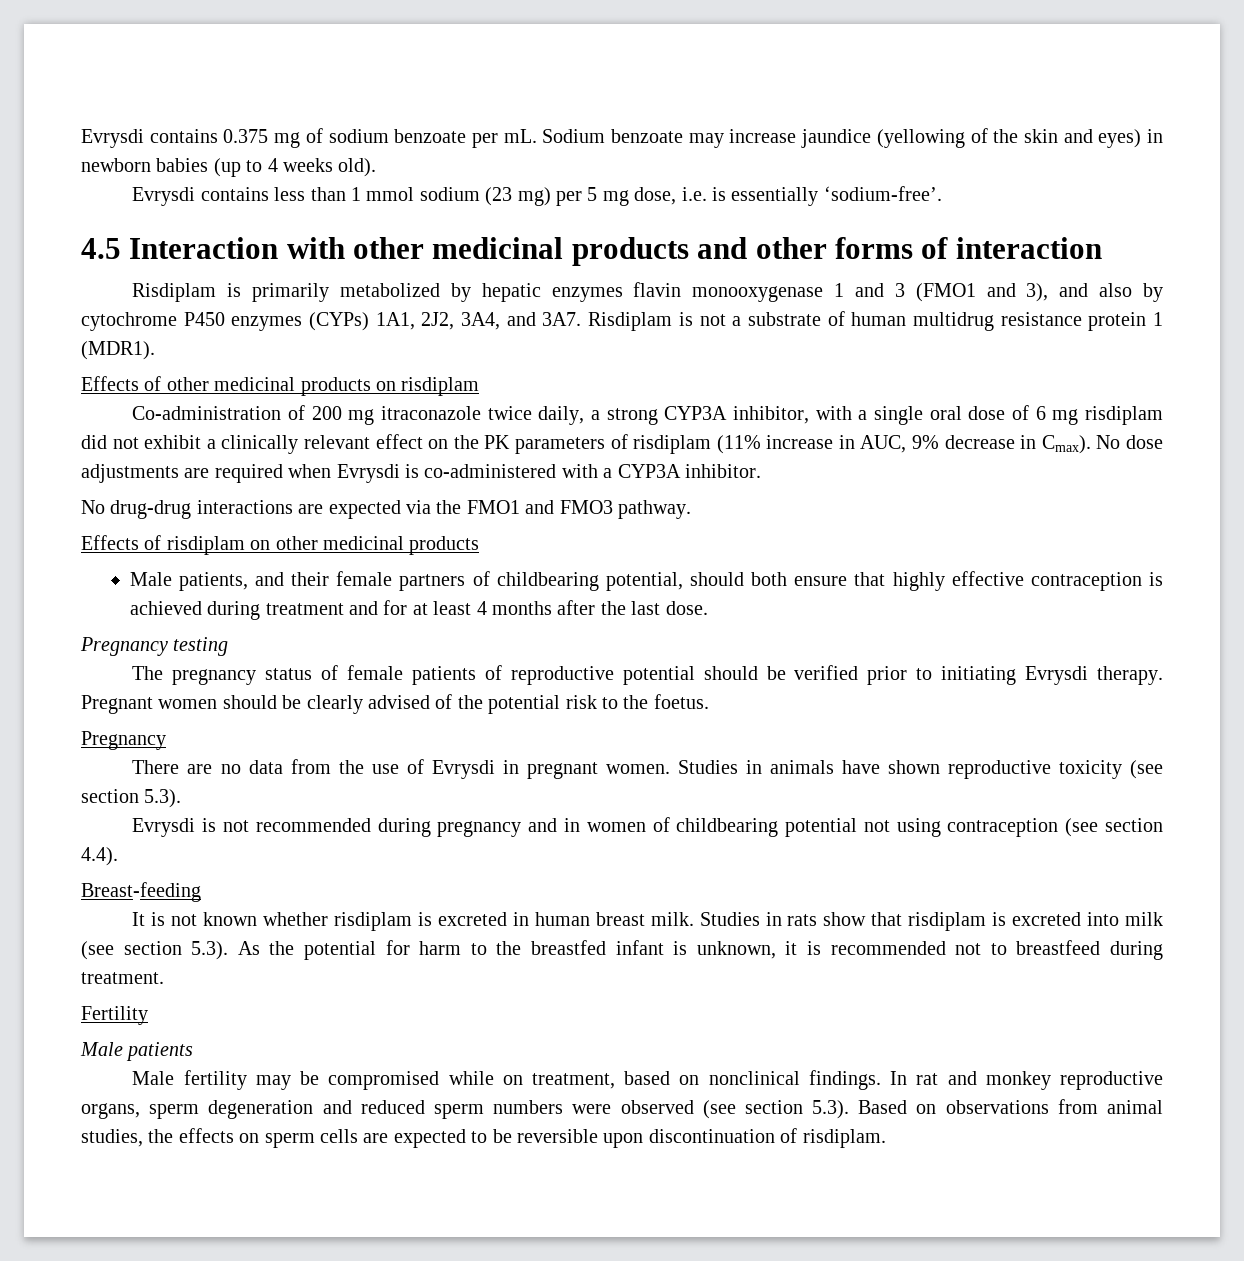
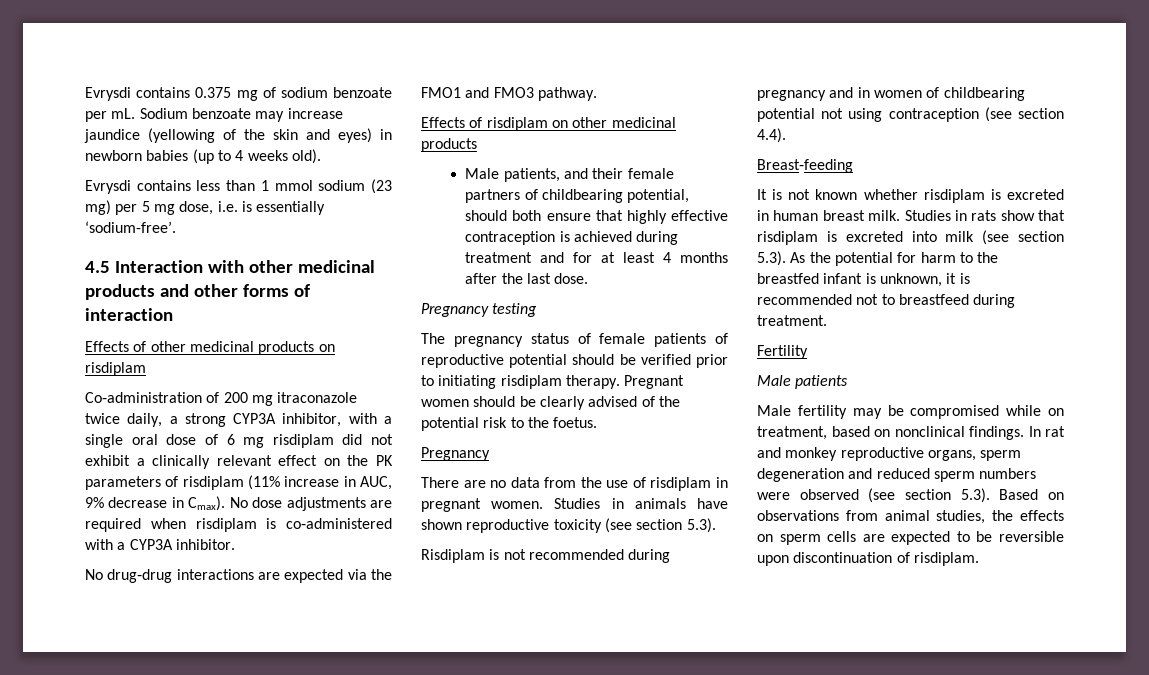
[132,282,1163,302] [81,311,1164,331] [81,341,155,360] // Risdiplam is primarily metabolized by hepatic enzymes flavin monooxygenase 1 and 3 (FMO1 and 3), and also by cytochrome P450 enzymes (CYPs) 1A1, 2J2, 3A4, and 3A7. Risdiplam is not a substrate of human multidrug resistance protein 1 (MDR1). -> (173, 314) none
[336,464,400,483] Evrysdi -> [195,518,257,532] risdiplam
[1025,666,1089,685] Evrysdi -> [500,375,562,389] risdiplam
[431,760,495,779] Evrysdi -> [650,477,712,491] risdiplam
[132,818,196,837] Evrysdi -> [421,549,485,563] Risdiplam

